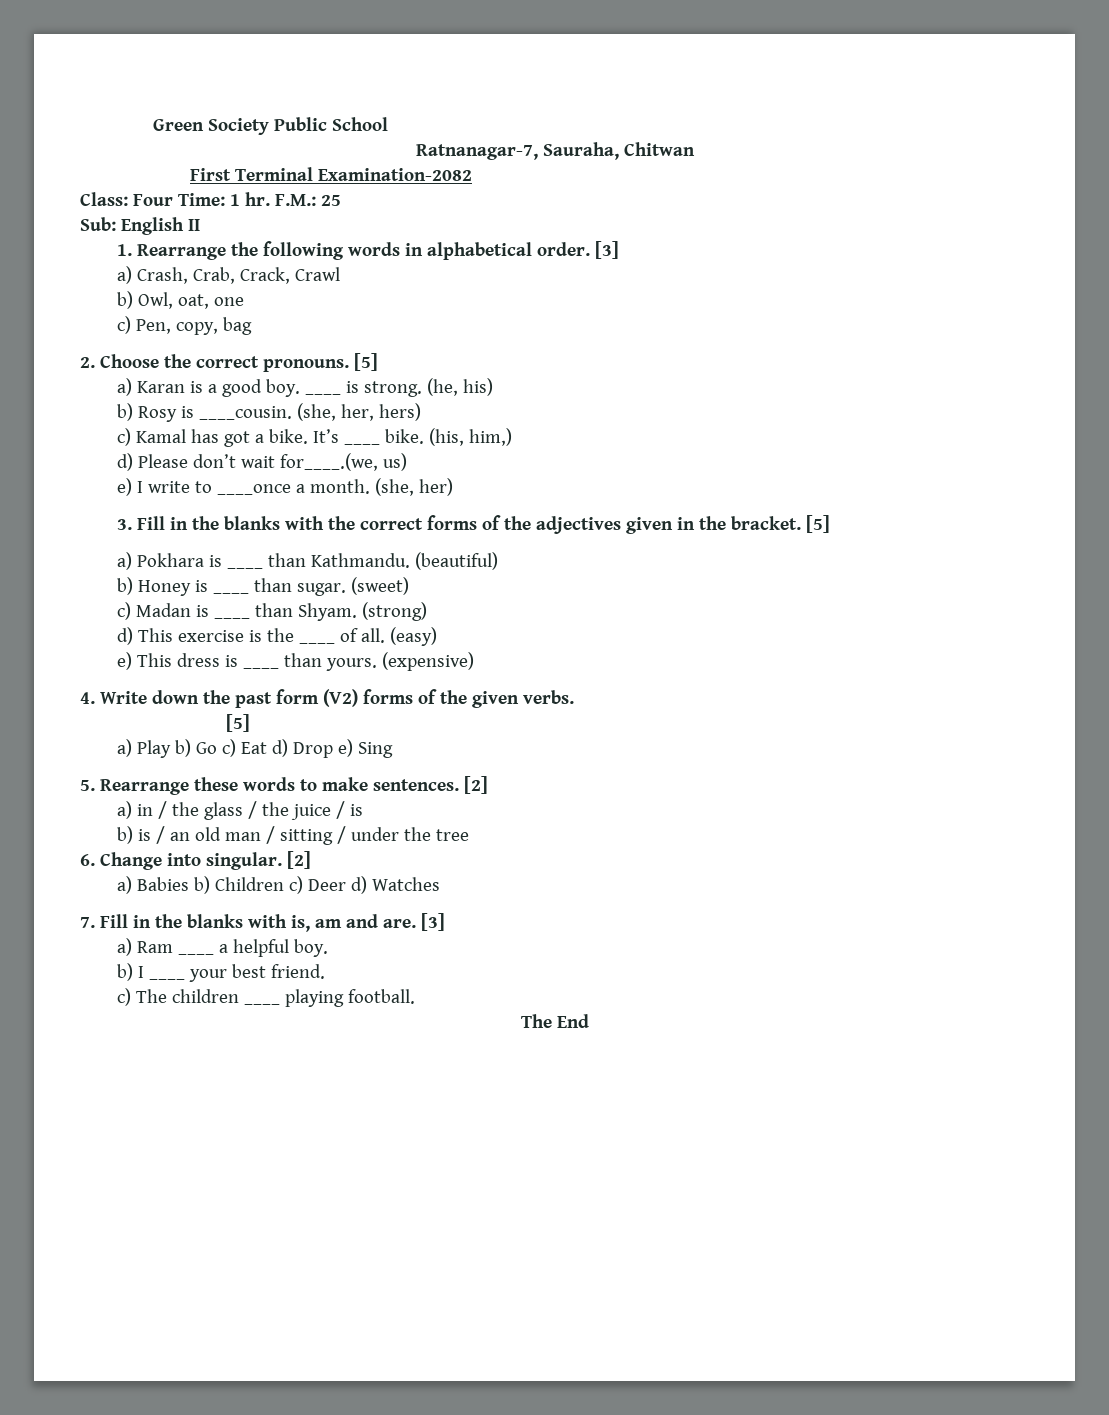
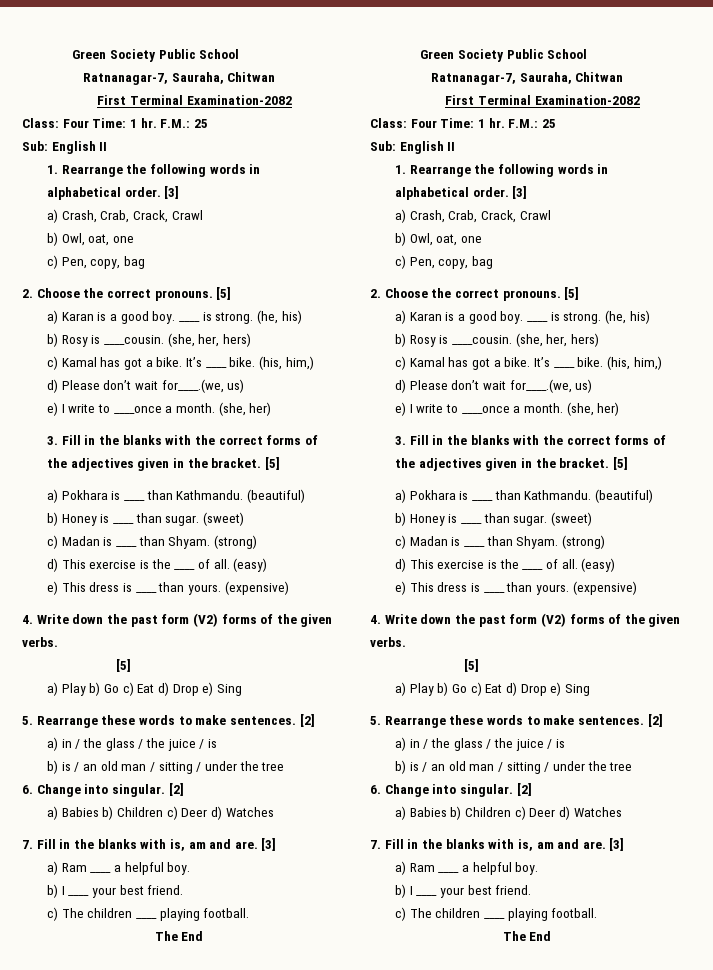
(589, 1021) none -> [420,49,588,62] [430,72,624,85] [445,95,640,105] [370,118,556,128] [370,141,456,154] [395,164,609,177] [395,186,528,200] [395,209,551,223] [395,232,483,246] [395,255,494,269] [370,287,580,301] [395,310,548,324] [550,310,650,324] [395,333,599,347] [395,356,550,370] [553,367,575,368] [577,356,662,370] [395,379,593,393] [395,402,620,416] [395,435,666,445] [395,457,628,471] [395,489,469,503] [472,500,494,501] [494,489,653,503] [395,512,458,526] [461,523,483,524] [483,512,592,526] [395,535,461,549] [464,546,486,547] [486,535,605,549] [395,558,519,572] [522,569,544,570] [545,558,616,572] [395,581,481,595] [483,592,505,593] [506,581,637,595] [370,613,681,627] [370,637,406,647] [464,659,480,672] [395,682,590,696] [370,714,663,728] [395,737,565,751] [395,760,633,774] [370,783,532,797] [395,806,622,820] [370,838,625,851] [395,861,435,875] [438,872,460,873] [462,862,539,875] [395,884,413,898] [416,885,532,898] [395,907,481,921] [484,908,598,921] [502,931,552,941] // Green Society Public School // Ratnanagar-7, Sauraha, Chitwan // First Terminal Examination-2082 // Class: Four Time: 1 hr. F.M.: 25 // Sub: English II // 1. Rearrange the following words in alphabetical order. [3] // a) Crash, Crab, Crack, Crawl // b) Owl, oat, one // c) Pen, copy, bag // 2. Choose the correct pronouns. [5] // a) Karan is a good boy. ____ is strong. (he, his) // b) Rosy is ____cousin. (she, her, hers) // c) Kamal has got a bike. It’s ____ bike. (his, him,) // d) Please don’t wait for____.(we, us) // e) I write to ____once a month. (she, her) // 3. Fill in the blanks with the correct forms of the adjectives given in the bracket. [5] // a) Pokhara is ____ than Kathmandu. (beautiful) // b) Honey is ____ than sugar. (sweet) // c) Madan is ____ than Shyam. (strong) // d) This exercise is the ____ of all. (easy) // e) This dress is ____ than yours. (expensive) // 4. Write down the past form (V2) forms of the given verbs. // [5] // a) Play b) Go c) Eat d) Drop e) Sing // 5. Rearrange these words to make sentences. [2] // a) in / the glass / the juice / is // b) is / an old man / sitting / under the tree // 6. Change into singular. [2] // a) Babies b) Children c) Deer d) Watches // 7. Fill in the blanks with is, am and are. [3] // a) Ram ____ a helpful boy. // b) I ____ your best friend. // c) The children ____ playing football. // The End

